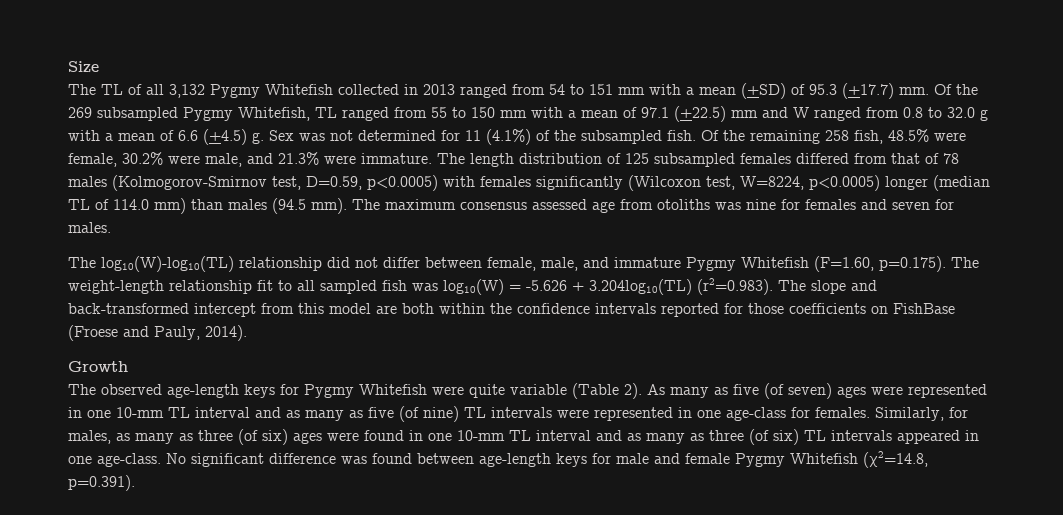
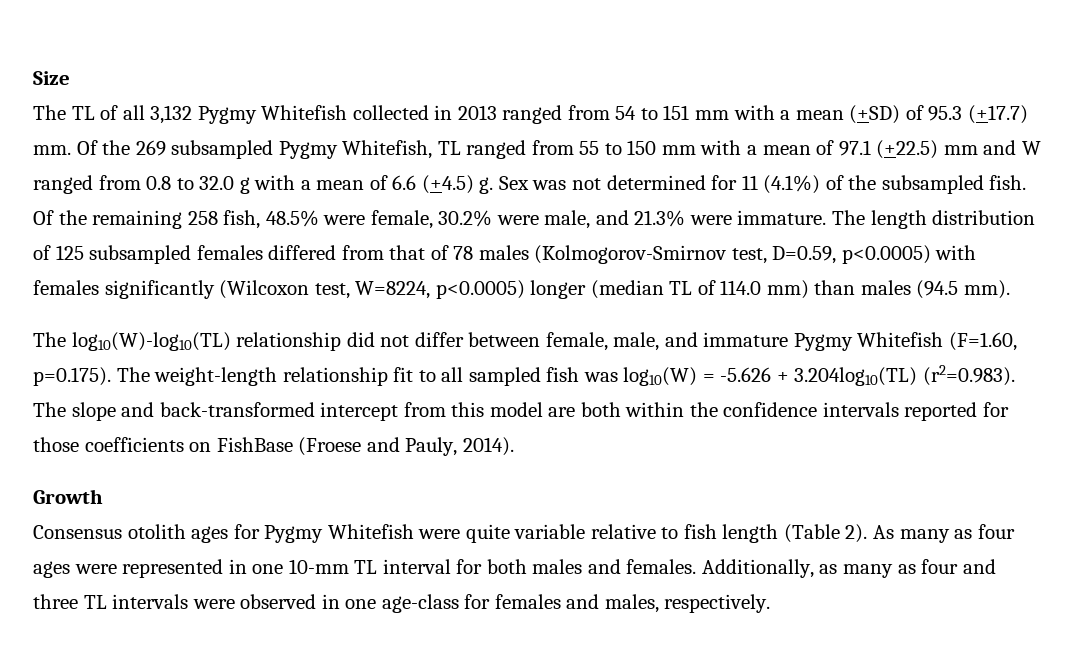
[352,199,954,213] [68,222,111,233] The maximum consensus assessed age from otoliths was nine for females and seven for males. -> (1011, 289) none
[68,384,275,398] The observed age-length keys -> [33,524,229,543] Consensus otolith ages
(567, 389) none -> [590,524,779,543] relative to fish length
[733,383,832,399] five (of seven) -> [977,524,1015,539] four
[255,406,459,422] and as many as five (of nine) -> [456,559,996,578] [33,594,78,609] for both males and females. Additionally, as many as four and three
[594,407,673,421] represented -> [240,594,317,609] observed
[815,407,968,421] [68,429,979,445] [68,451,928,468] [68,475,135,491] females. Similarly, for males, as many as three (of six) ages were found in one 10-mm TL interval and as many as three (of six) TL intervals appeared in one age-class. No significant difference was found between age-length keys for male and female Pygmy Whitefish (χ2=14.8, p=0.391). -> [494,594,771,613] females and males, respectively.

